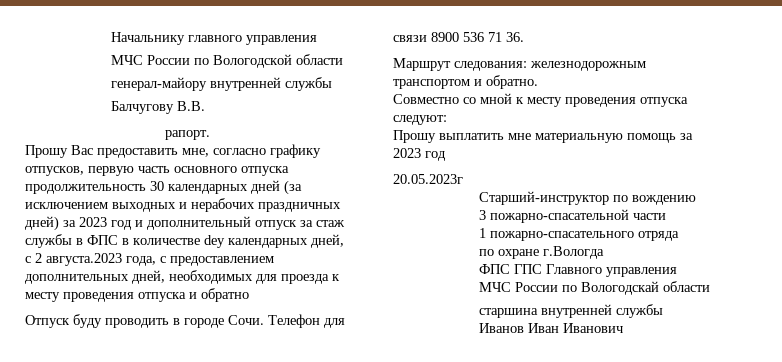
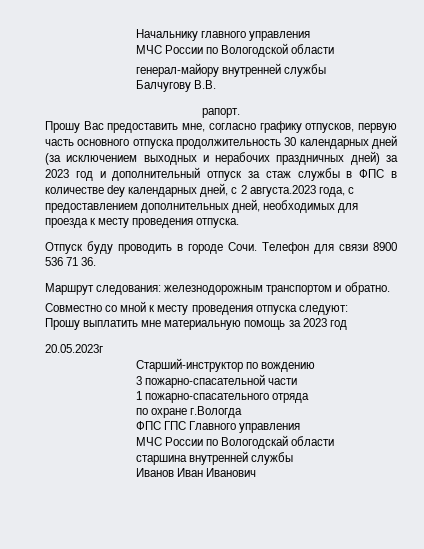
[138,288,249,302] отпуска и обратно -> [196,218,240,228] отпуска.

